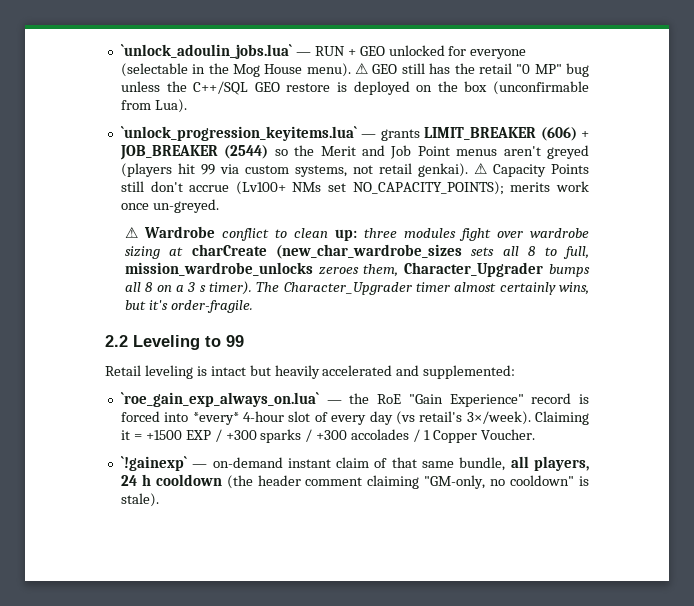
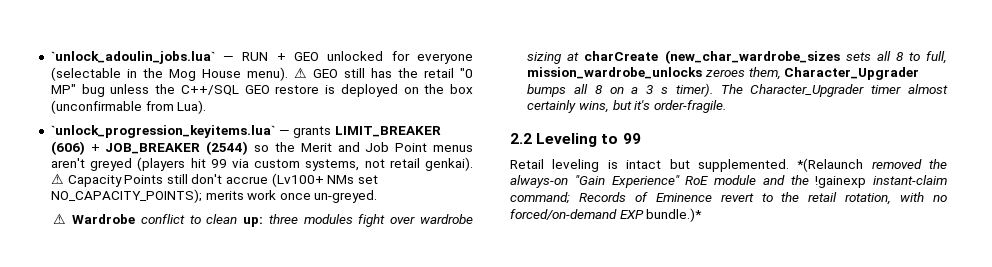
[274,365,516,379] [120,392,590,407] [120,411,589,425] [120,429,535,443] [120,456,589,471] [120,474,589,489] [120,493,159,507] heavily accelerated and supplemented: // `roe_gain_exp_always_on.lua` — the RoE "Gain Experience" record is forced into *every* 4-hour slot of every day (vs retail's 3×/week). Claiming it = +1500 EXP / +300 sparks / +300 accolades / 1 Copper Voucher. // `!gainexp` — on-demand instant claim of that same bundle, all players, 24 h cooldown (the header comment claiming "GM-only, no cooldown" is stale). -> [697,158,947,172] [510,175,947,188] [510,192,947,205] [510,208,703,222] supplemented. *(Relaunch removed the always-on "Gain Experience" RoE module and the !gainexp instant-claim command; Records of Eminence revert to the retail rotation, with no forced/on-demand EXP bundle.)*

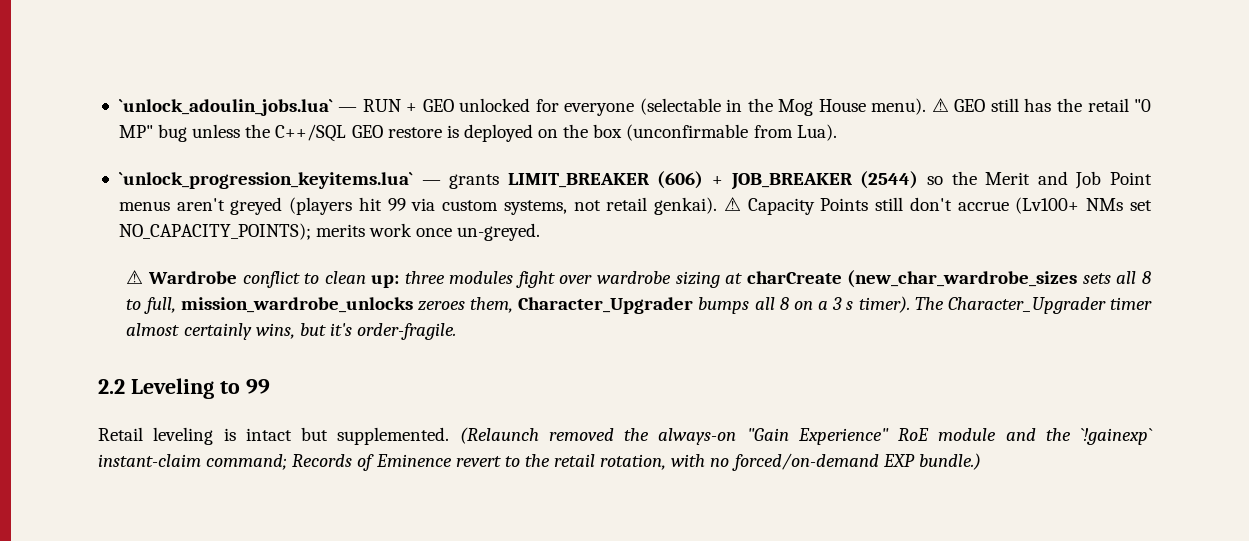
[797,158,864,172] *(Relaunch -> [459,427,539,444] (Relaunch
[815,176,867,188] !gainexp -> [1080,428,1153,445] `!gainexp`
[646,208,703,222] bundle.)* -> [918,453,981,470] bundle.)

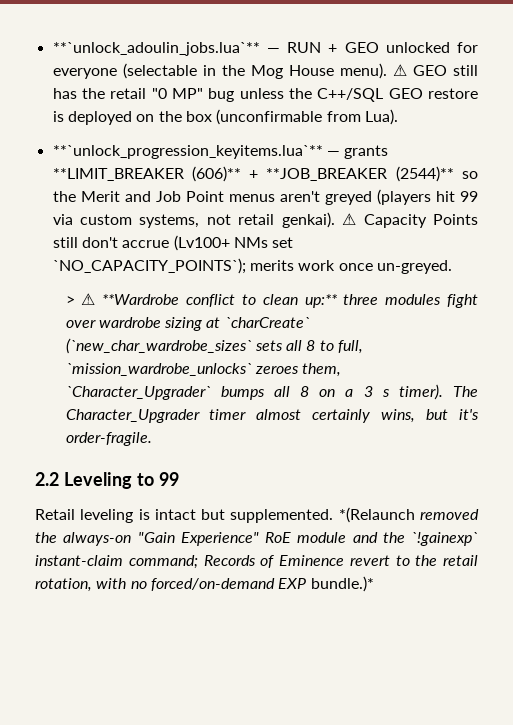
[118,99,333,116] `unlock_adoulin_jobs.lua` -> [52,42,260,56] **`unlock_adoulin_jobs.lua`**
[118,172,413,189] `unlock_progression_keyitems.lua` -> [52,145,323,159] **`unlock_progression_keyitems.lua`**
[507,171,919,190] LIMIT_BREAKER (606) + JOB_BREAKER (2544) -> [52,166,454,182] **LIMIT_BREAKER (606)** + **JOB_BREAKER (2544)**
[118,223,311,240] NO_CAPACITY_POINTS); -> [52,258,246,274] `NO_CAPACITY_POINTS`);
[126,270,237,284] ⚠ Wardrobe -> [65,293,180,305] > ⚠ **Wardrobe
[371,275,400,288] up: -> [304,294,338,308] up:**
[746,270,1078,288] charCreate (new_char_wardrobe_sizes -> [224,317,310,328] [65,338,252,354] `charCreate` (`new_char_wardrobe_sizes`
[180,297,413,313] mission_wardrobe_unlocks -> [65,363,252,376] `mission_wardrobe_unlocks`
[518,297,694,314] Character_Upgrader -> [65,386,211,400] `Character_Upgrader`
[459,427,539,444] (Relaunch -> [338,507,415,523] *(Relaunch
[918,453,981,470] bundle.) -> [310,576,374,592] bundle.)*

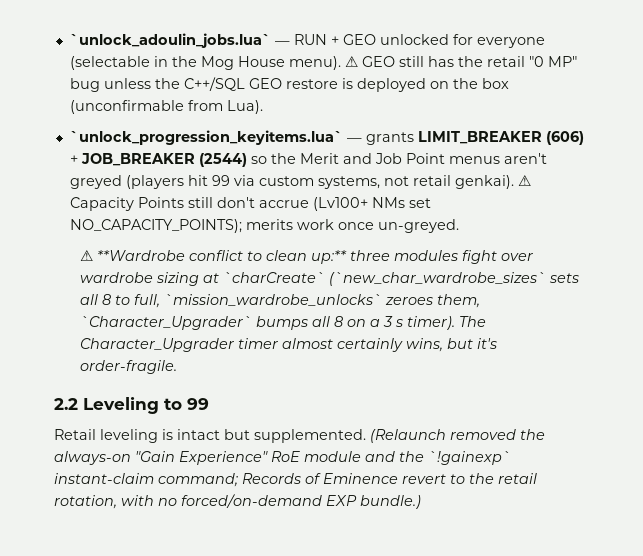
[52,42,260,56] **`unlock_adoulin_jobs.lua`** -> [69,33,271,48] `unlock_adoulin_jobs.lua`
[52,145,323,159] **`unlock_progression_keyitems.lua`** -> [69,130,343,145] `unlock_progression_keyitems.lua`
[52,166,454,182] **LIMIT_BREAKER (606)** + **JOB_BREAKER (2544)** -> [417,131,584,145] [69,153,247,167] LIMIT_BREAKER (606) + JOB_BREAKER (2544)
[52,258,246,274] `NO_CAPACITY_POINTS`); -> [69,219,242,233] NO_CAPACITY_POINTS);
[65,296,75,305] > -> (459, 226) none
[338,507,415,523] *(Relaunch -> [370,429,446,443] (Relaunch
[310,576,374,592] bundle.)* -> [360,495,421,509] bundle.)

